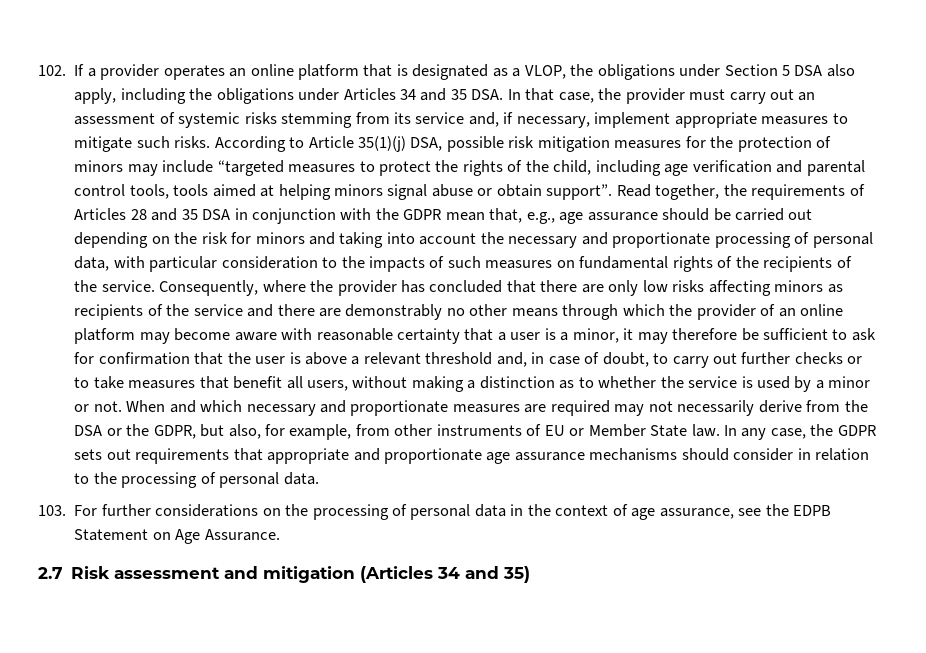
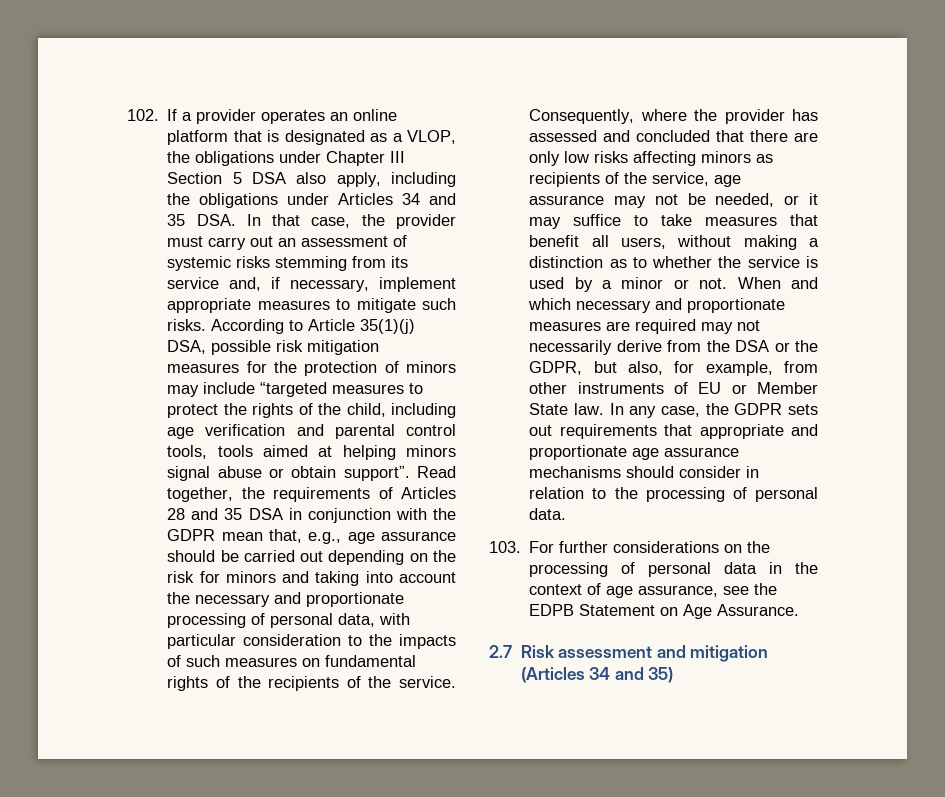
(721, 70) none -> [326,151,406,166] Chapter III
(425, 286) none -> [529,130,631,142] assessed and
[193,304,843,320] [74,328,876,344] [74,352,863,368] service and there are demonstrably no other means through which the provider of an online platform may become aware with reasonable certainty that a user is a minor, it may therefore be sufficient to ask for confirmation that the user is above a relevant threshold and, in case of doubt, to carry out further checks or -> [652,172,742,187] [529,193,818,208] [529,214,622,229] service, age assurance may not be needed, or it may suffice

